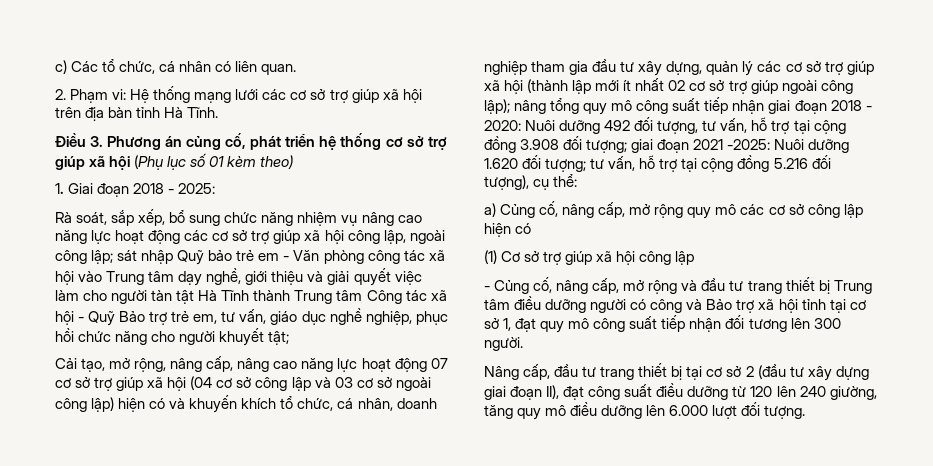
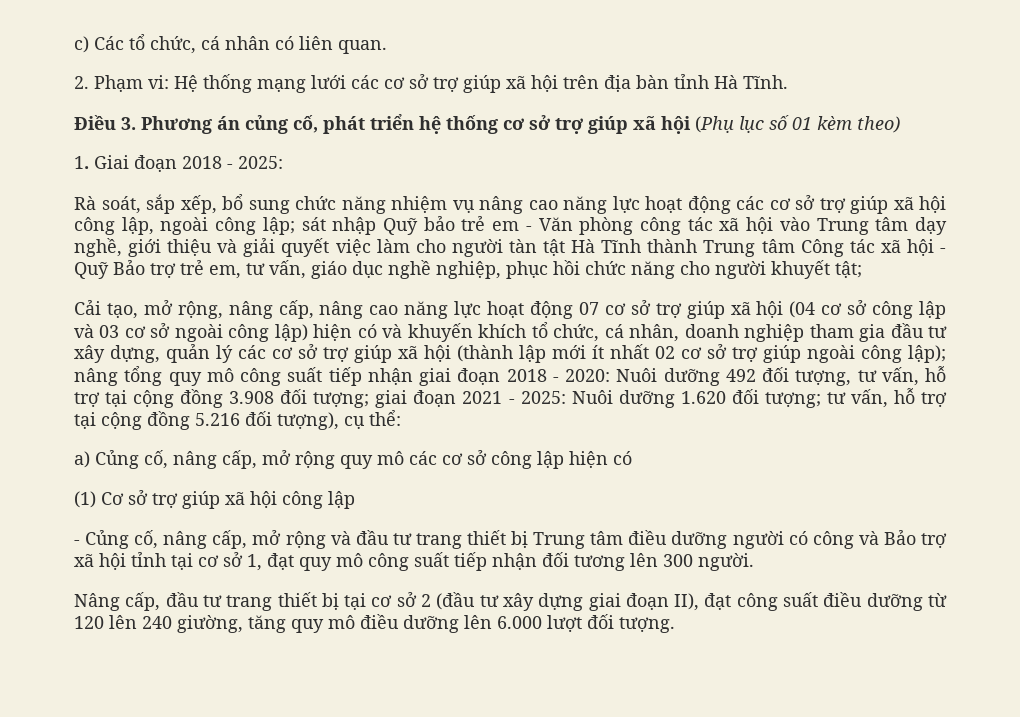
[727,139,771,150] -2025: -> [508,391,566,404] - 2025:

